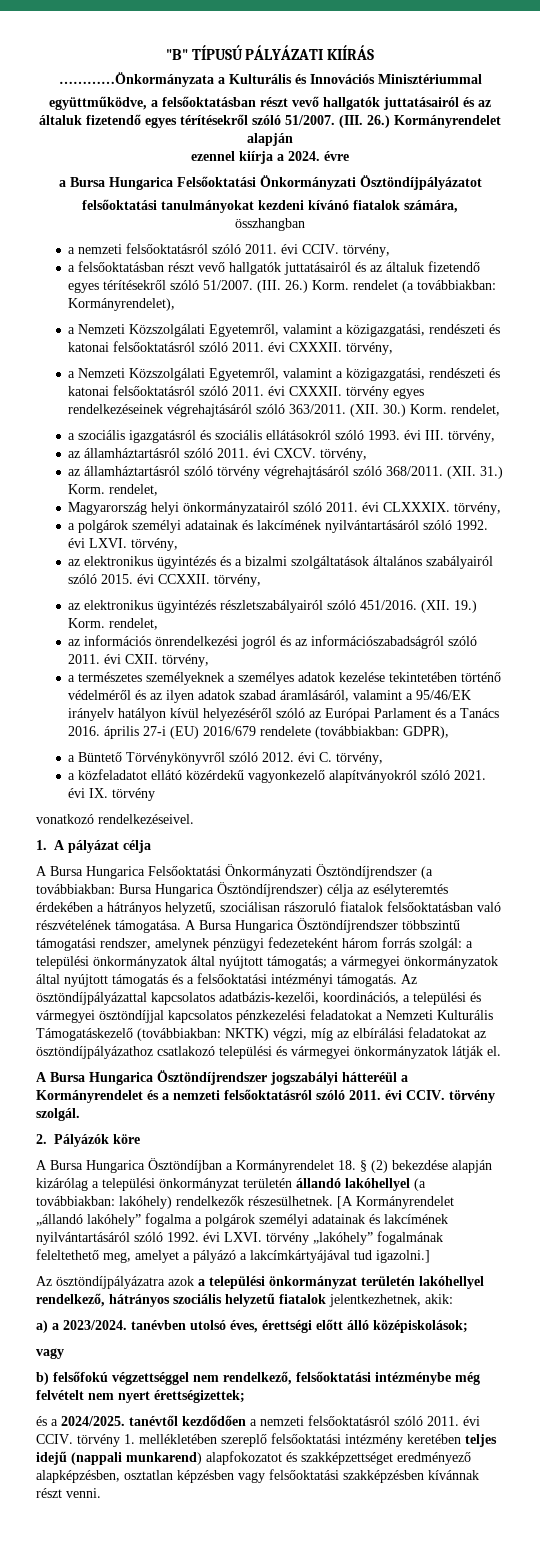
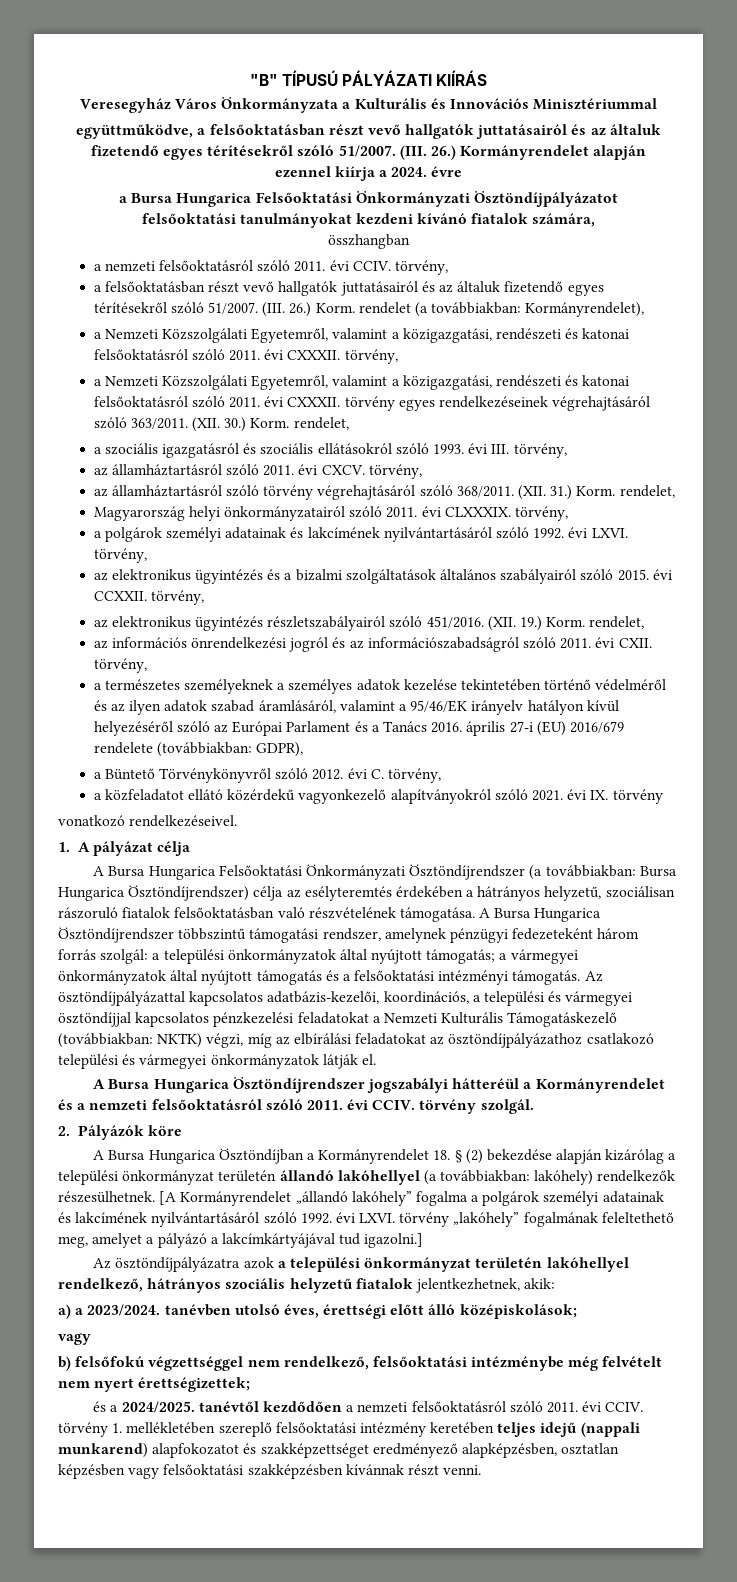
[58,72,214,87] …………Önkormányzata -> [79,97,339,113] Veresegyház Város Önkormányzata

